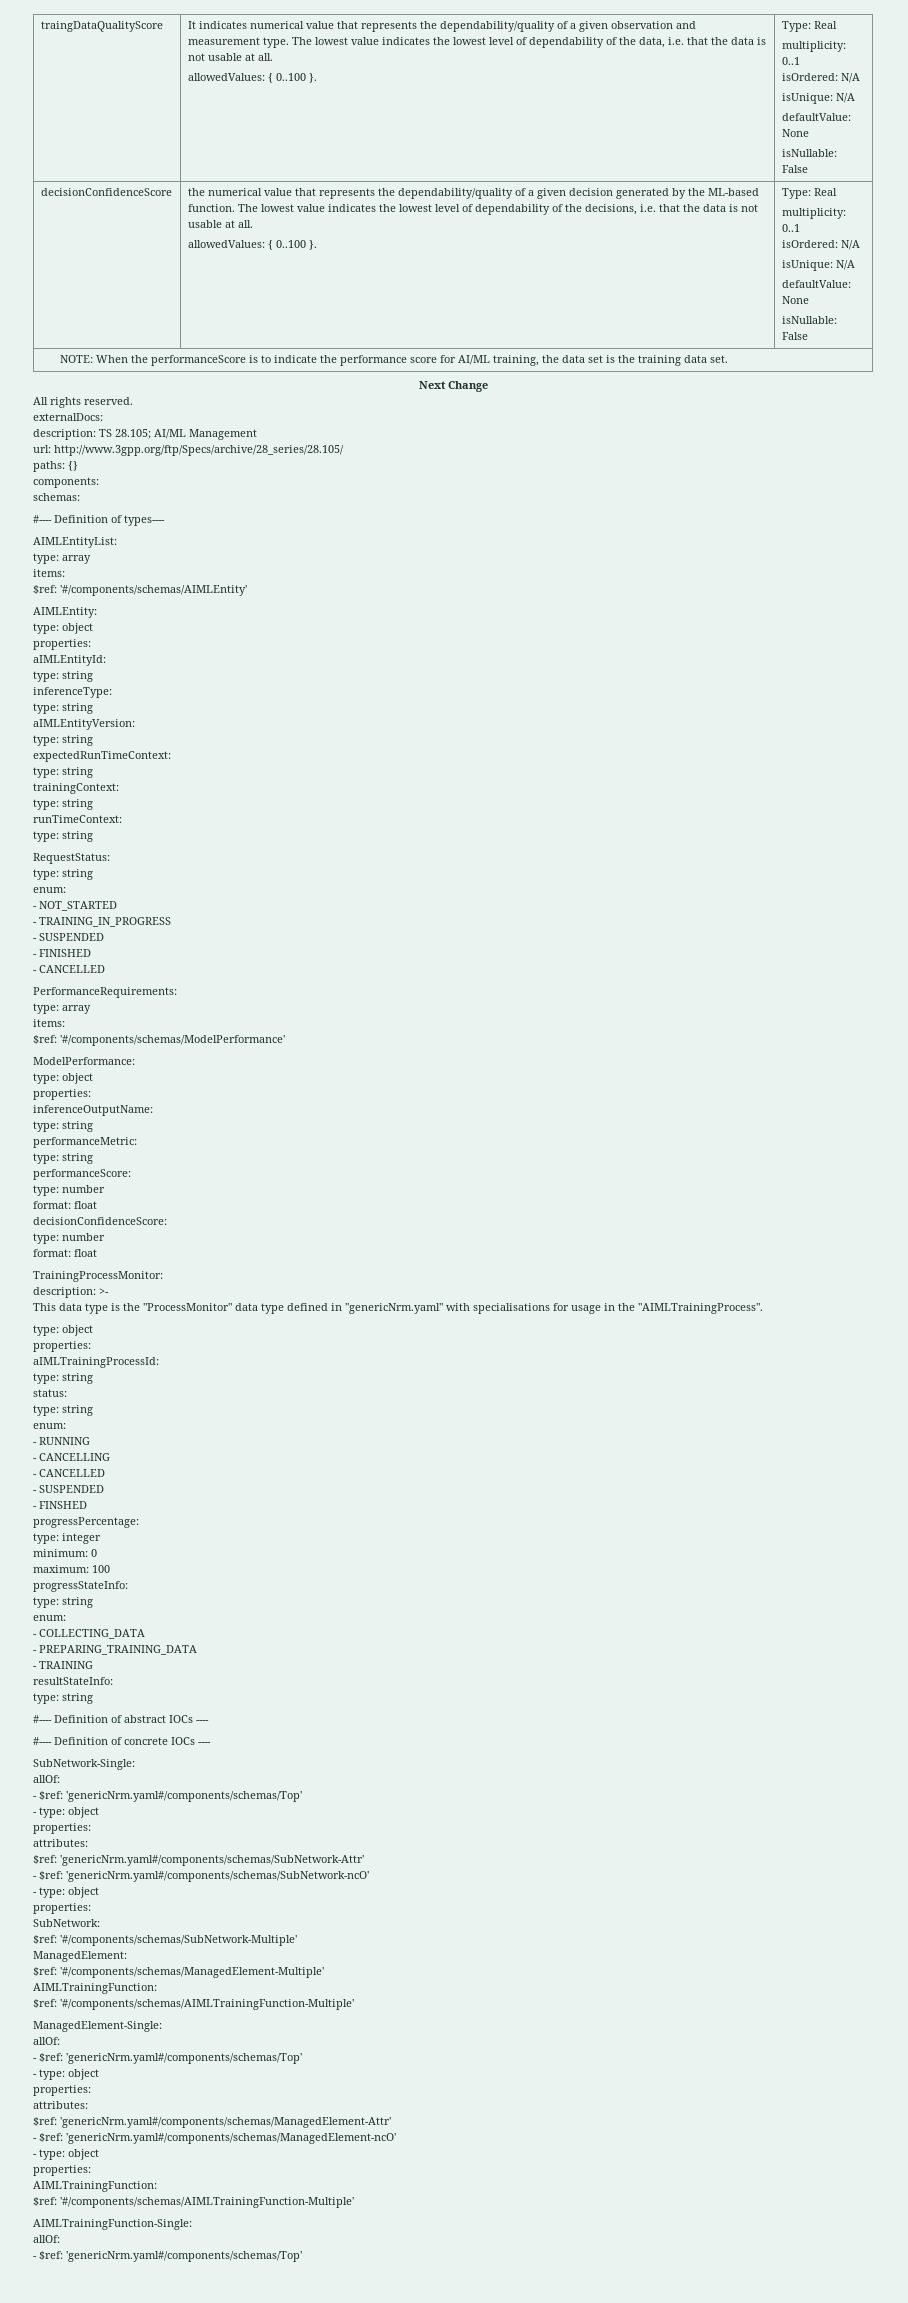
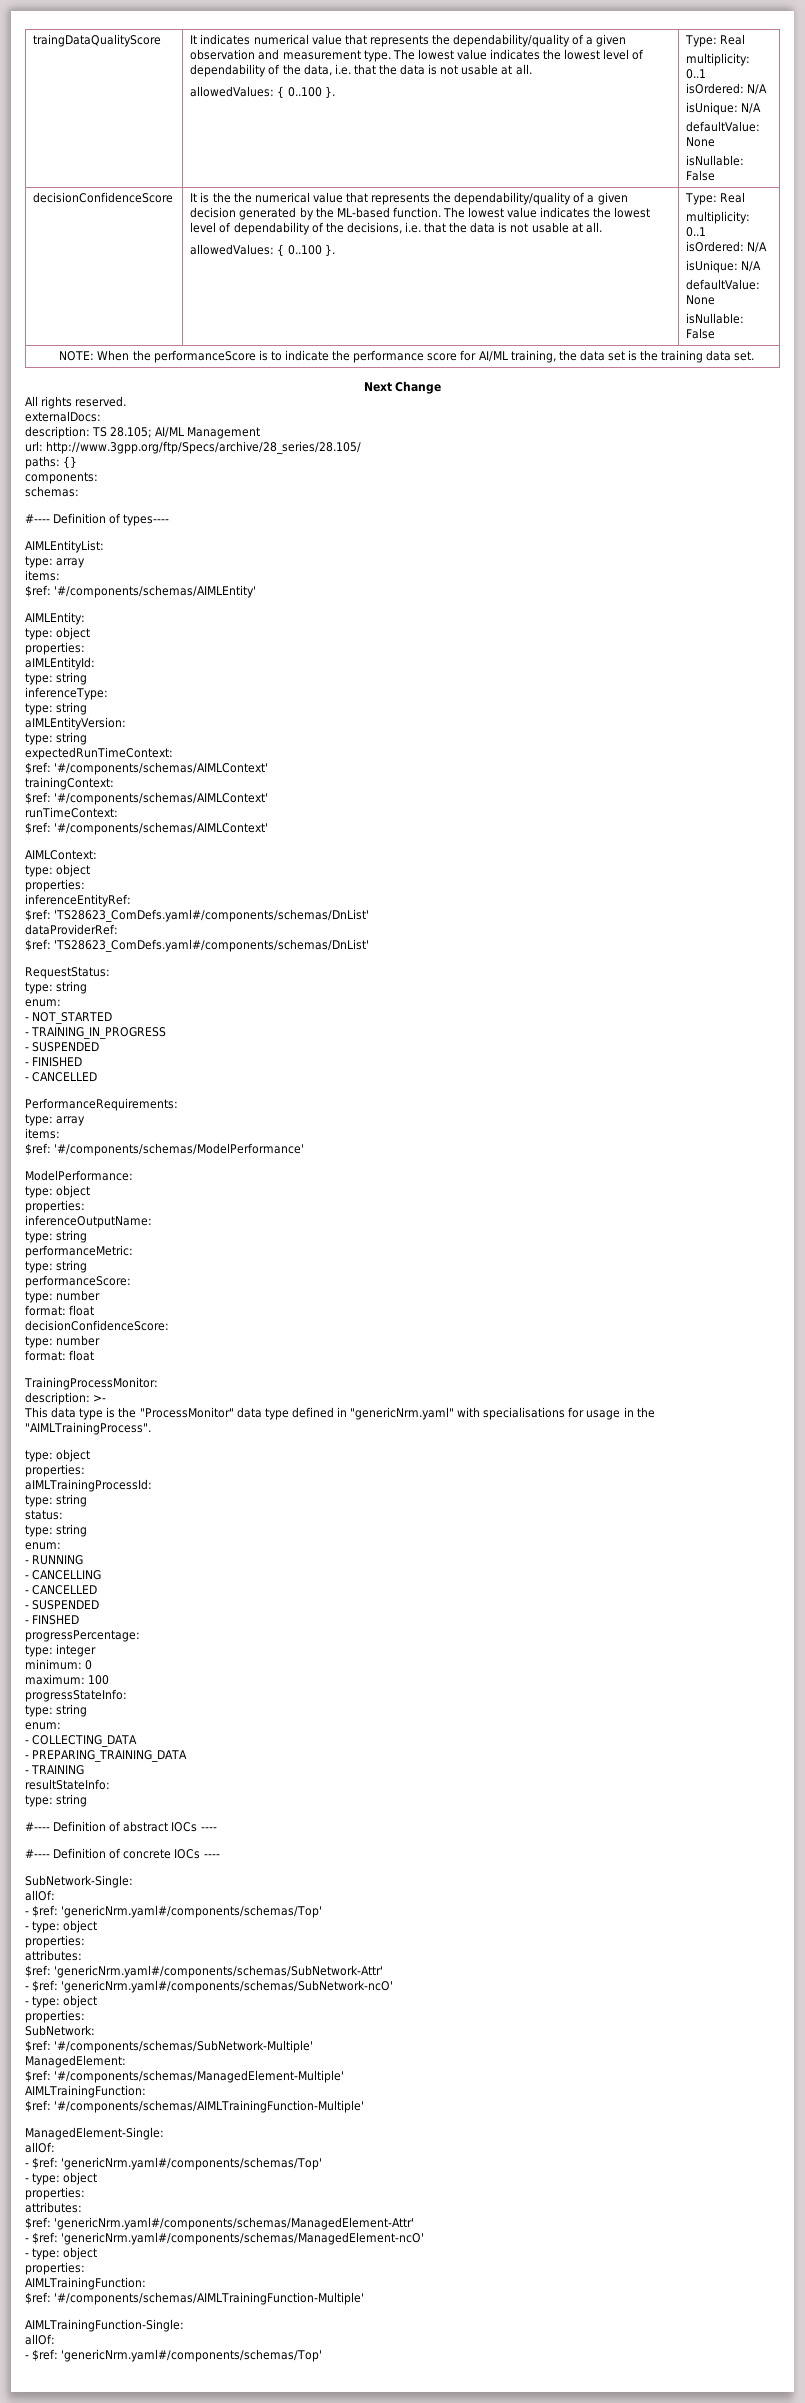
(172, 192) none -> [190,192,231,203] It is the
[33,767,93,778] type: string -> [25,762,269,775] $ref: '#/components/schemas/AIMLContext'
[33,799,93,810] type: string -> [25,792,269,805] $ref: '#/components/schemas/AIMLContext'
[33,831,93,842] type: string -> [25,822,269,835] [25,850,97,860] [25,864,91,877] [25,879,85,892] [25,894,131,907] [25,909,370,922] [25,924,118,935] [25,939,370,952] $ref: '#/components/schemas/AIMLContext' // AIMLContext: // type: object // properties: // inferenceEntityRef: // $ref: 'TS28623_ComDefs.yaml#/components/schemas/DnList' // dataProviderRef: // $ref: 'TS28623_ComDefs.yaml#/components/schemas/DnList'

